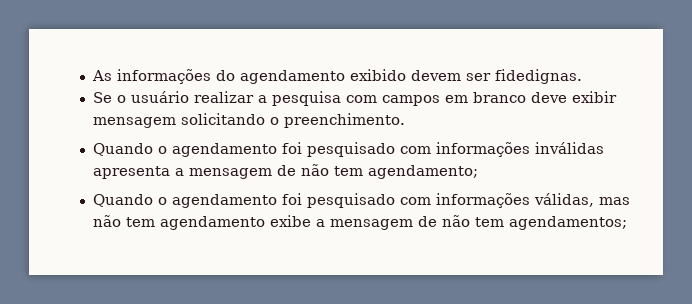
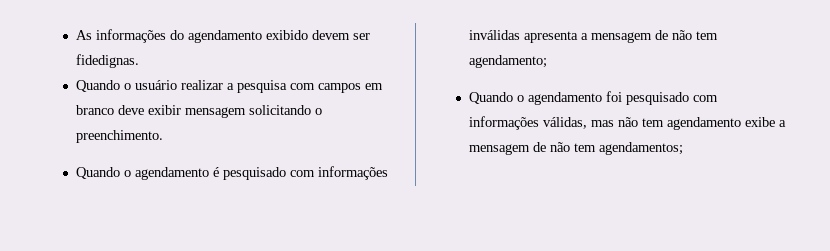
[92,92,112,103] Se -> [76,80,121,92] Quando
[281,142,302,154] foi -> [213,167,220,177] é

